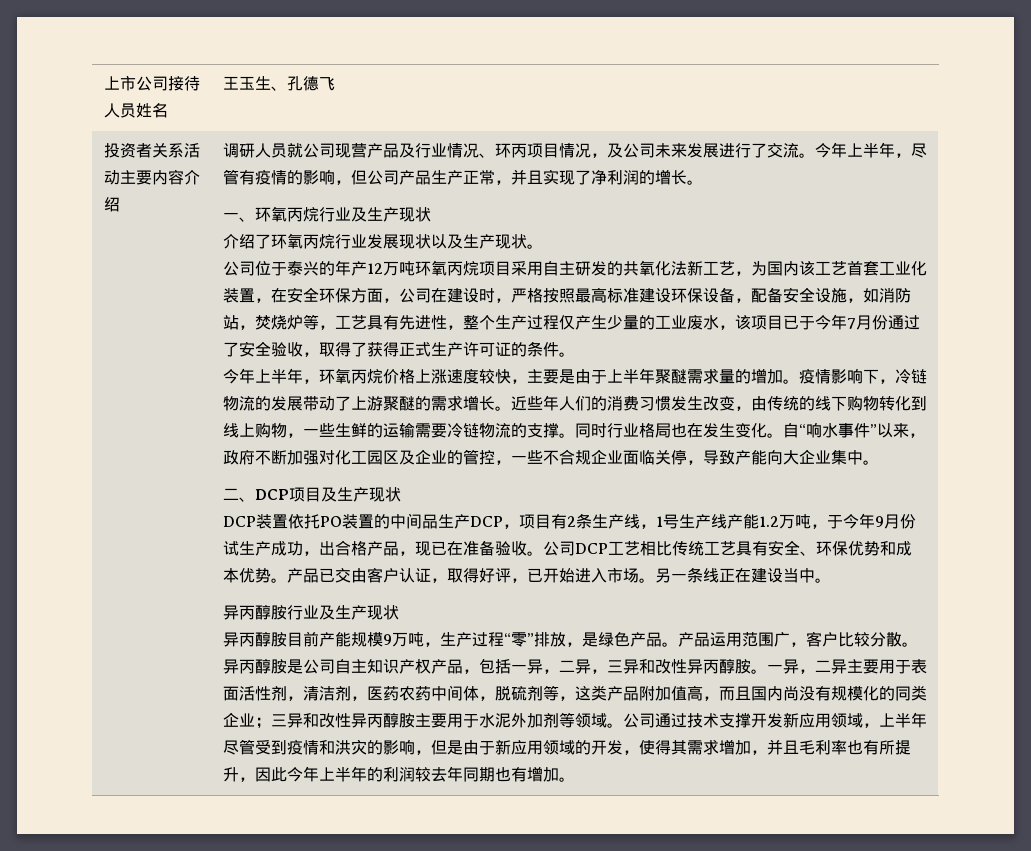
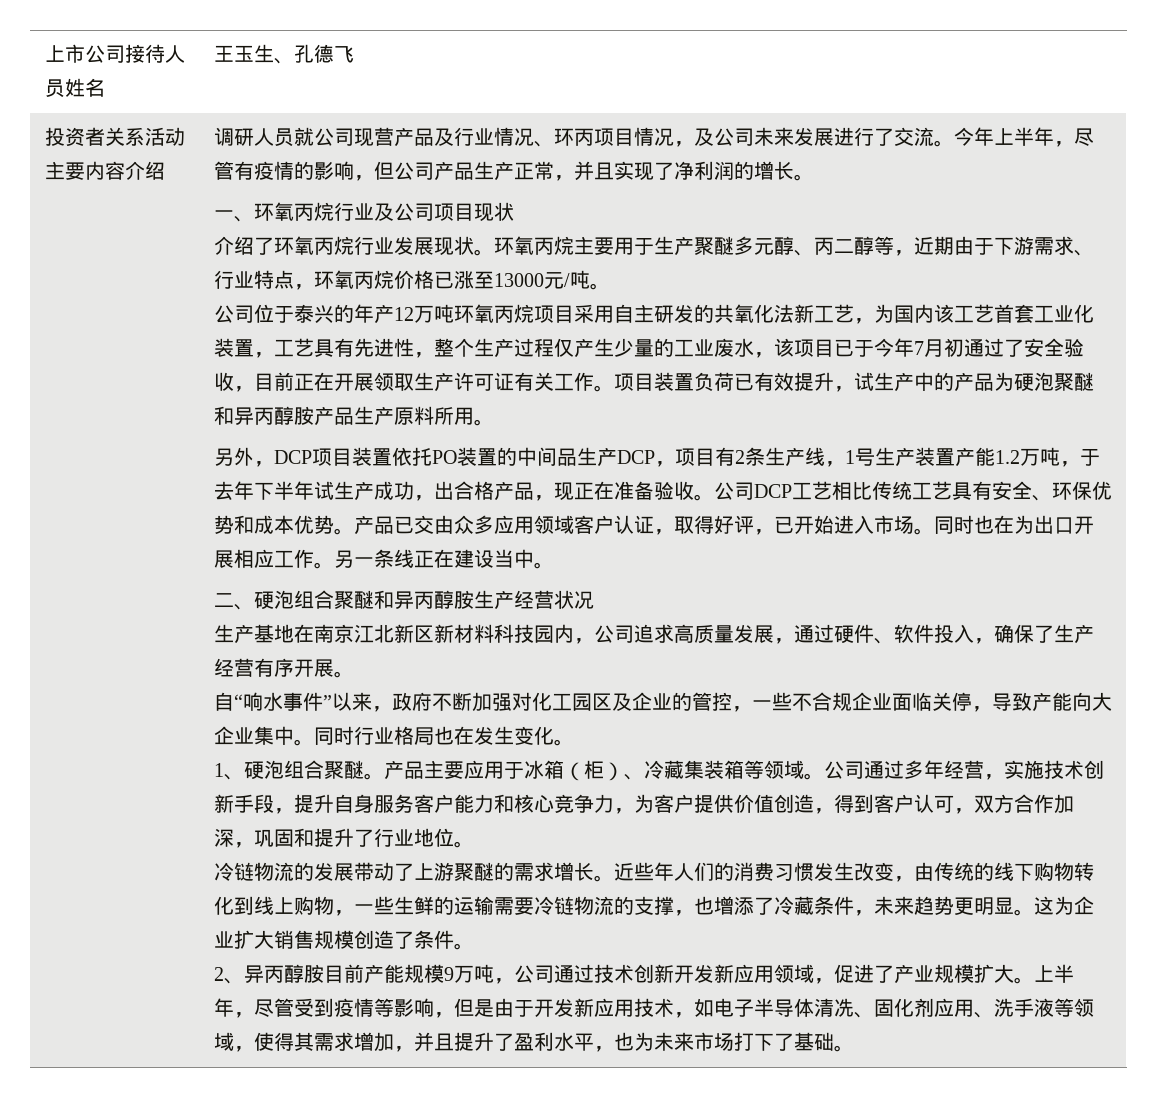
[366,207,399,222] 生产 -> [393,203,474,221] 公司项目
[430,234,527,249] 以及生产现状 -> [473,236,1094,256] [213,270,590,290] 。环氧丙烷主要用于生产聚醚多元醇、丙二醇等，近期由于下游需求、行业特点，环氧丙烷价格已涨至13000元/吨
[270,287,911,303] [222,314,335,330] 在安全环保方面，公司在建设时，严格按照最高标准建设环保设备，配备安全设施，如消防站，焚烧炉等， -> (274, 355) none
[871,315,888,330] 份 -> [943,338,964,357] 初
[318,341,575,357] [222,368,895,384] 取得了获得正式生产许可证的条件。 // 今年上半年，环氧丙烷价格上涨速度较快，主要是由于上半年聚醚需求量的增加。疫情影响下， -> [253,372,1094,392] [213,406,494,426] [213,447,1100,467] [213,481,1112,501] [213,515,1094,535] [213,549,554,569] [213,590,594,610] [213,624,1094,644] [213,658,354,678] [213,692,1112,712] [213,726,574,746] [213,760,1104,781] [213,794,1074,814] [213,828,474,848] 目前正在开展领取生产许可证有关工作。项目装置负荷已有效提升，试生产中的产品为硬泡聚醚和异丙醇胺产品生产原料所用。 // 另外，DCP项目装置依托PO装置的中间品生产DCP，项目有2条生产线，1号生产装置产能1.2万吨，于去年下半年试生产成功，出合格产品，现正在准备验收。公司DCP工艺相比传统工艺具有安全、环保优势和成本优势。产品已交由众多应用领域客户认证，取得好评，已开始进入市场。同时也在为出口开展相应工作。另一条线正在建设当中。 // 二、硬泡组合聚醚和异丙醇胺生产经营状况 // 生产基地在南京江北新区新材料科技园内，公司追求高质量发展，通过硬件、软件投入，确保了生产经营有序开展。 // 自“响水事件”以来，政府不断加强对化工园区及企业的管控，一些不合规企业面临关停，导致产能向大企业集中。同时行业格局也在发生变化。 // 1、硬泡组合聚醚。产品主要应用于冰箱（柜）、冷藏集装箱等领域。公司通过多年经营，实施技术创新手段，提升自身服务客户能力和核心竞争力，为客户提供价值创造，得到客户认可，双方合作加深，巩固和提升了行业地位。 //
[558,422,925,438] [222,449,879,465] [222,487,401,502] [222,513,916,529] [222,540,912,556] [222,567,831,583] [222,604,399,620] 。同时行业格局也在发生变化。自“响水事件”以来，政府不断加强对化工园区及企业的管控，一些不合规企业面临关停，导致产能向大企业集中。 // 二、DCP项目及生产现状 // DCP装置依托PO装置的中间品生产DCP，项目有2条生产线，1号生产线产能1.2万吨，于今年9月份试生产成功，出合格产品，现已在准备验收。公司DCP工艺相比传统工艺具有安全、环保优势和成本优势。产品已交由客户认证，取得好评，已开始进入市场。另一条线正在建设当中。 // 异丙醇胺行业及生产现状 // -> [673,896,1094,916] [213,930,474,950] [213,967,244,984] ，也增添了冷藏条件，未来趋势更明显。这为企业扩大销售规模创造了条件。 // 2、
[439,631,918,647] [222,658,927,674] [222,685,927,701] [222,712,623,729] 生产过程“零”排放，是绿色产品。产品运用范围广，客户比较分散。异丙醇胺是公司自主知识产权产品，包括一异，二异，三异和改性异丙醇胺。一异，二异主要用于表面活性剂，清洁剂，医药农药中间体，脱硫剂等，这类产品附加值高，而且国内尚没有规模化的同类企业；三异和改性异丙醇胺主要用于水泥外加剂等领域。 -> (514, 981) none
[718,713,751,728] 支撑 -> [633,964,674,983] 创新
[878,712,927,728] 上半年 -> [833,964,1074,984] [213,998,254,1018] 促进了产业规模扩大。上半年，
[318,739,383,755] 和洪灾的 -> [373,998,394,1017] 等
[494,739,623,755] 新应用领域的开发 -> [533,998,1094,1018] [213,1032,234,1051] 开发新应用技术，如电子半导体清冼、固化剂应用、洗手液等领域
[798,740,911,755] [222,766,559,782] 毛利率也有所提升，因此今年上半年的利润较去年同期也有增加 -> [453,1032,834,1052] 提升了盈利水平，也为未来市场打下了基础

